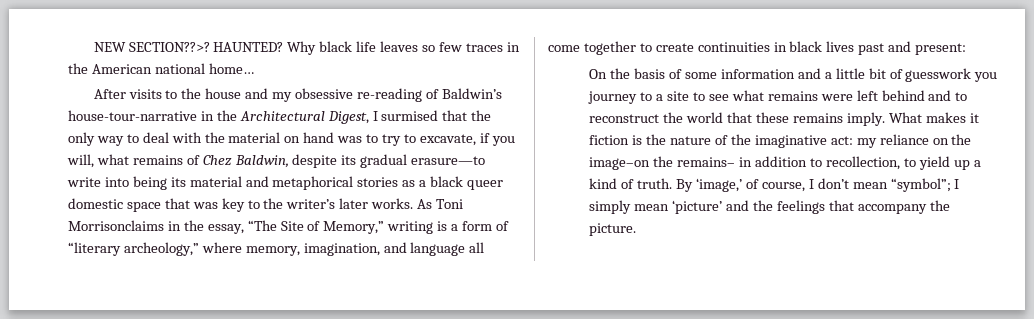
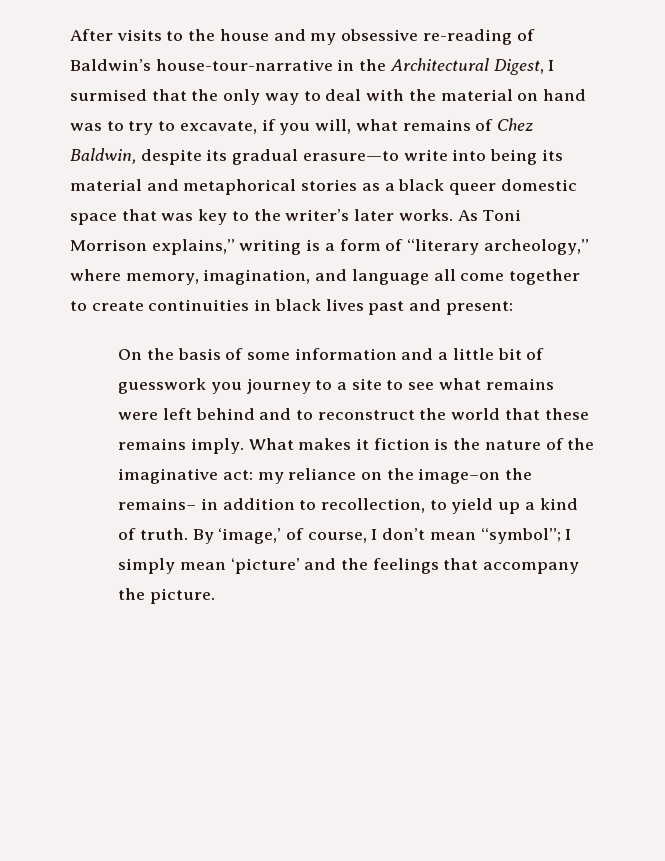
[93,41,520,55] [68,63,254,74] NEW SECTION??>? HAUNTED? Why black life leaves so few traces in the American national home… // -> (70, 35) none
[68,220,385,234] Morrisonclaims in the essay, “The Site of Memory,” -> [70,239,235,255] Morrison explains,”

